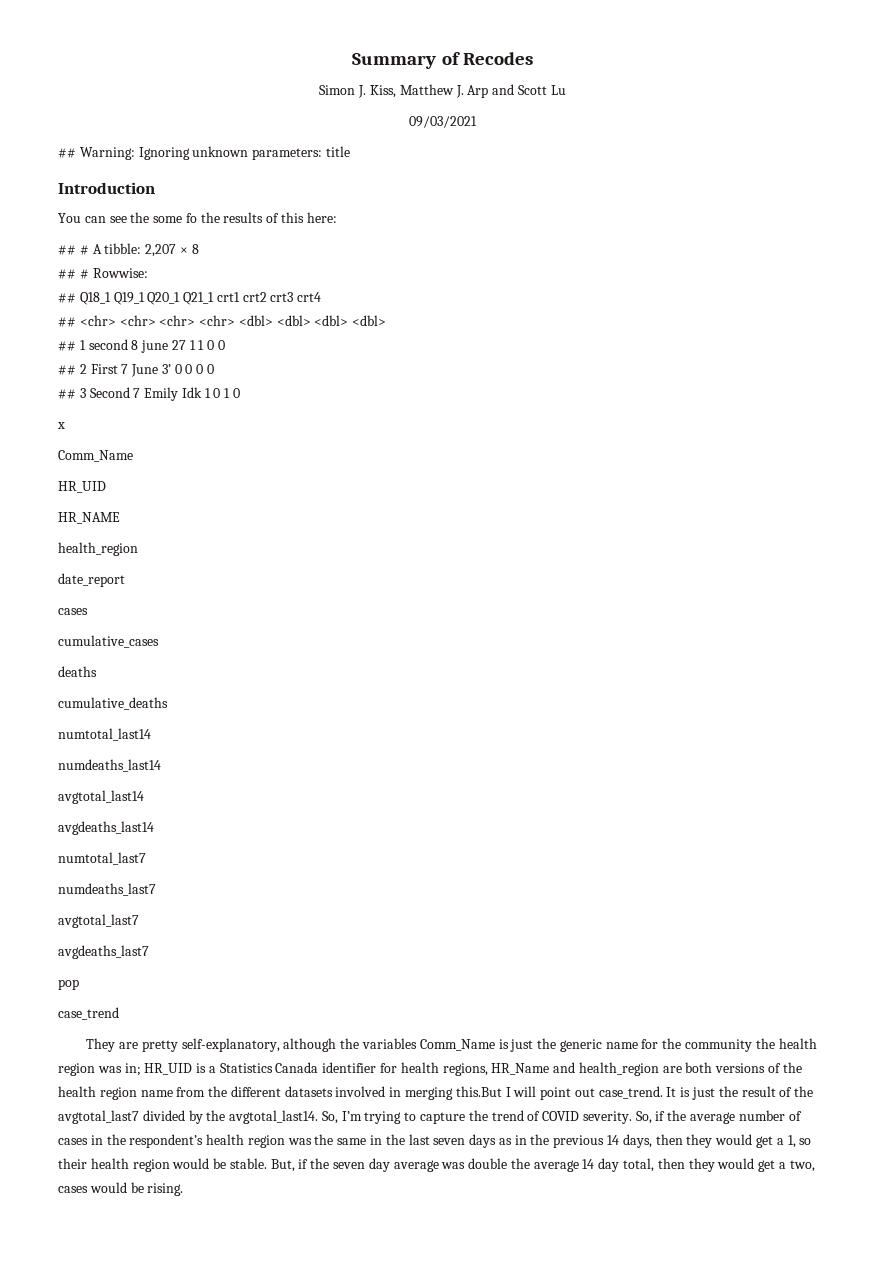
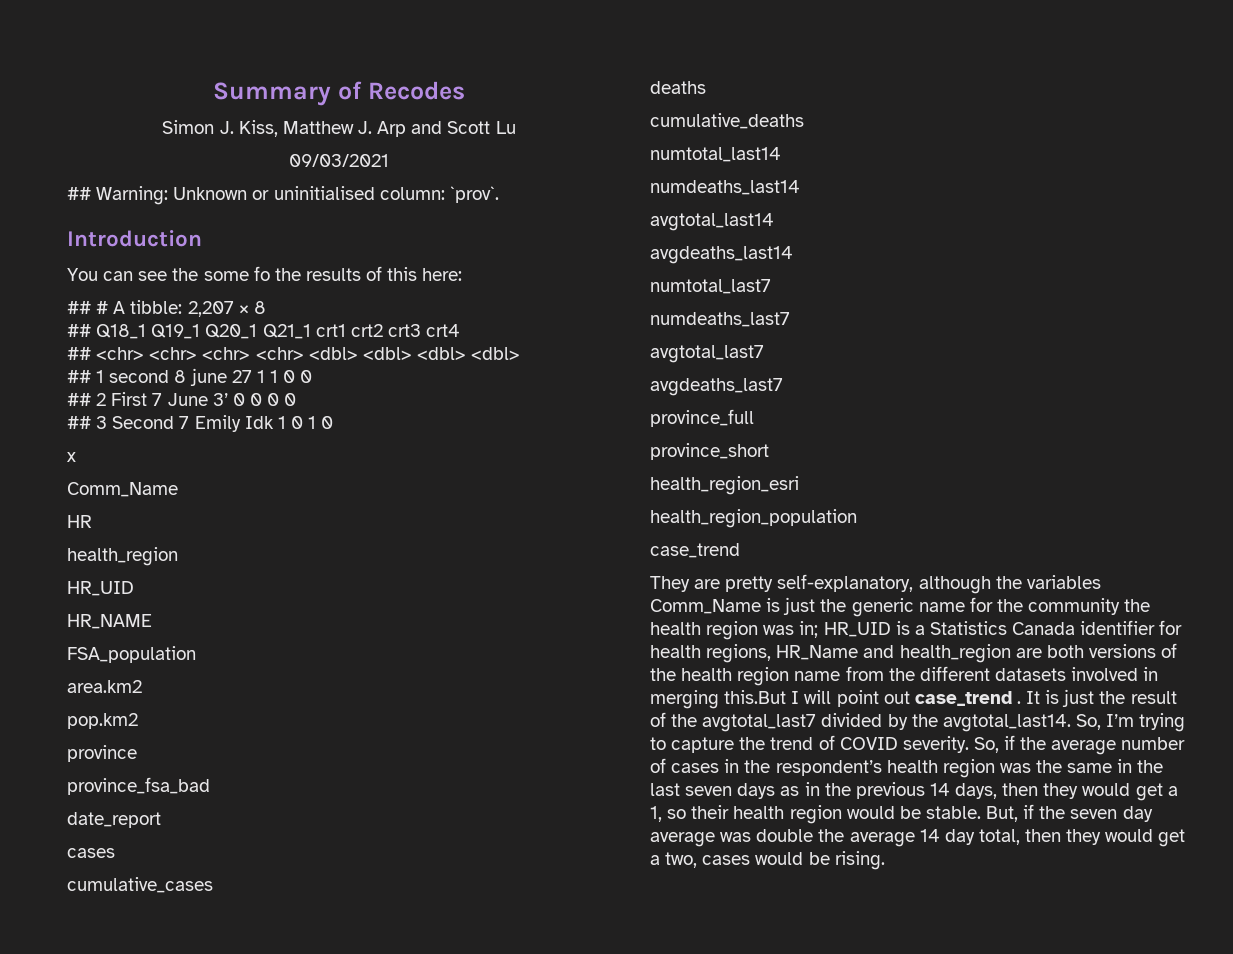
[138,146,350,160] Ignoring unknown parameters: title -> [173,186,499,203] Unknown or uninitialised column: `prov`.
[58,268,148,279] // ## # Rowwise: -> (266, 307) none
(133, 456) none -> [67,515,92,528] [67,547,178,566] // HR // health_region
[58,542,138,556] health_region -> [67,646,196,663] [67,680,142,693] [67,713,138,729] [67,745,137,762] [67,777,210,795] FSA_population // area.km2 // pop.km2 // province // province_fsa_bad
[58,979,79,990] pop -> [650,409,754,427] [650,443,769,460] [650,476,799,495] [650,509,857,528] province_full // province_short // health_region_esri // health_region_population
[598,1086,663,1099] case_trend. -> [914,691,1021,706] case_trend .

